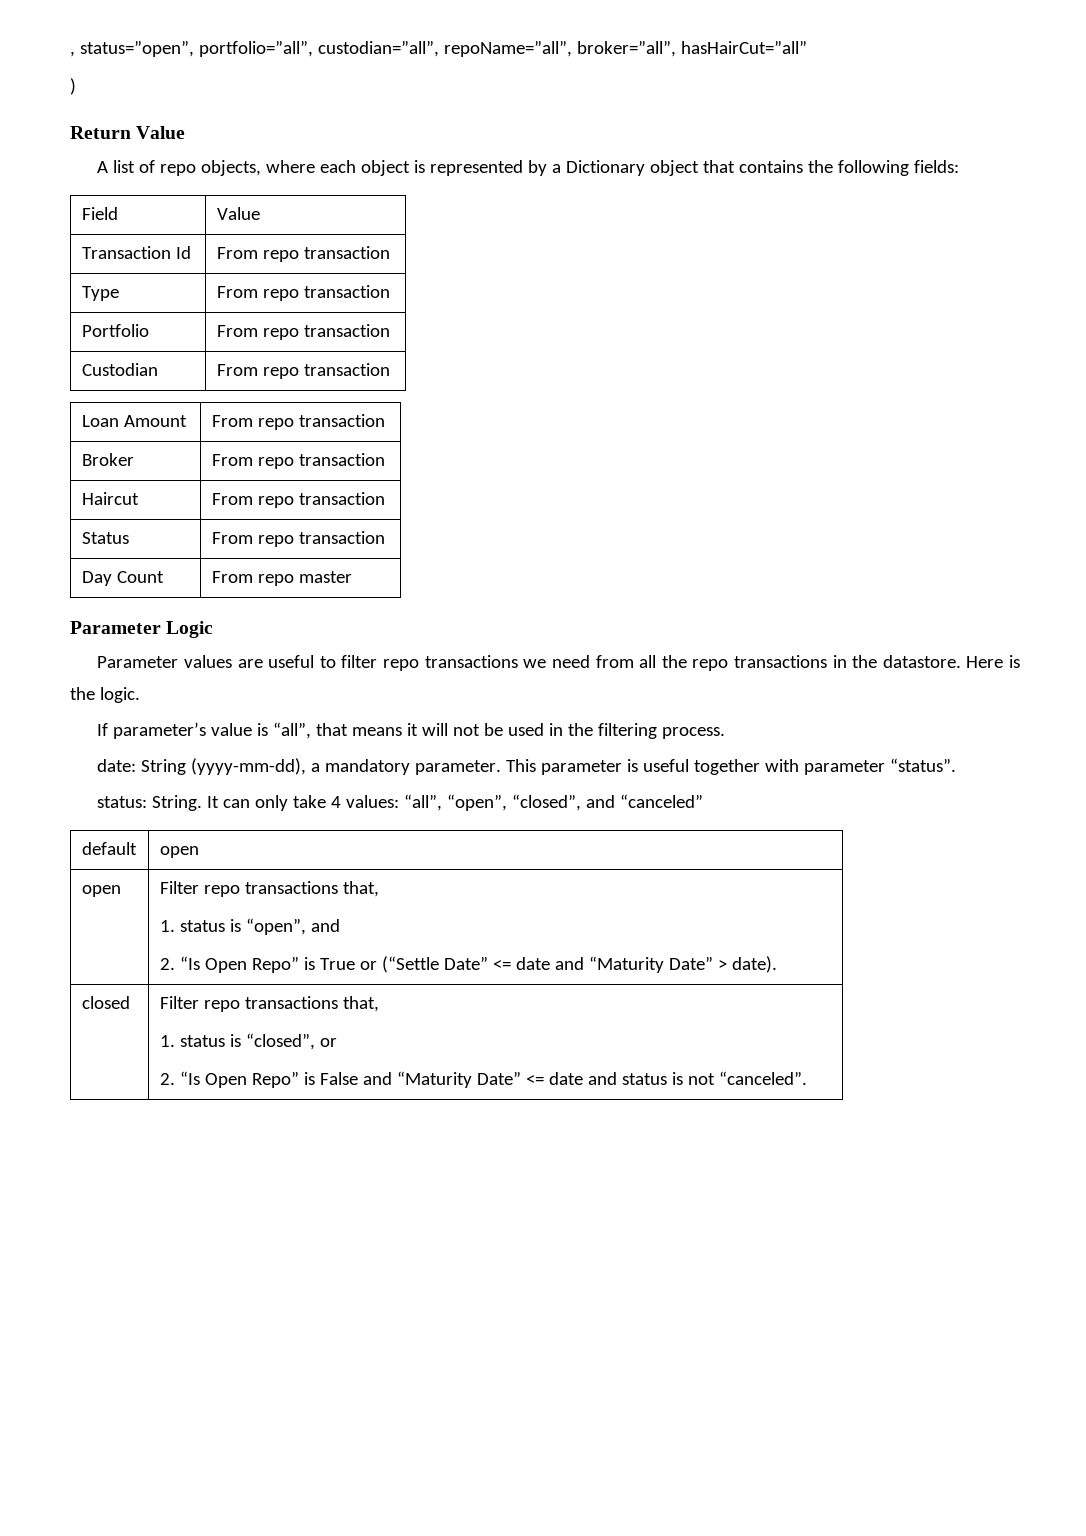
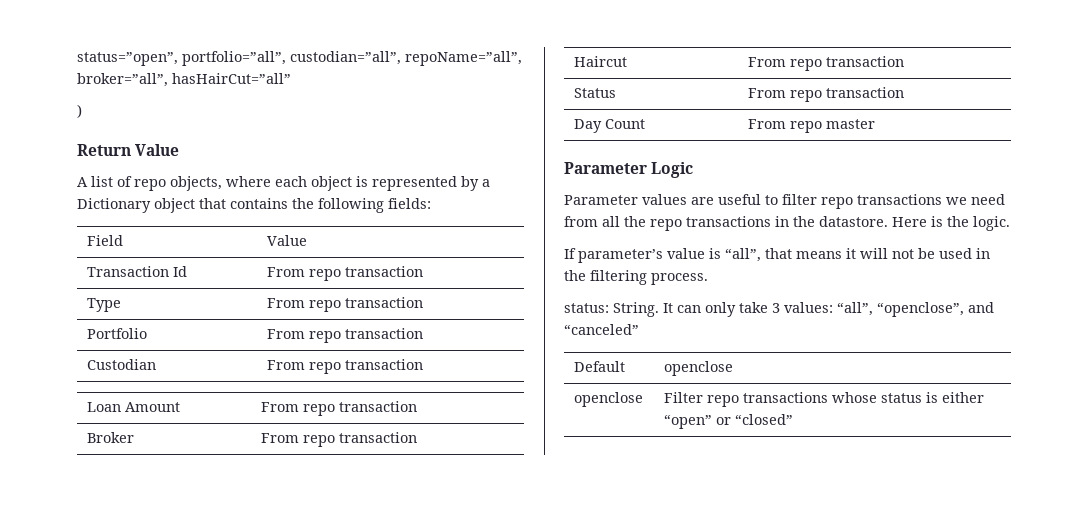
[70,51,75,57] , -> (77, 59) none
[97,758,957,775] // date: String (yyyy-mm-dd), a mandatory parameter. This parameter is useful together with parameter “status”. -> (708, 279) none
[331,796,342,808] 4 -> [772,303,780,313] 3
[447,794,582,811] “open”, “closed”, -> [877,302,964,317] “openclose”,
[81,842,137,855] [159,846,199,858] [81,885,121,897] [159,881,379,897] [159,918,340,935] [159,956,777,973] [81,996,130,1009] [159,996,379,1012] [159,1033,337,1050] [159,1071,807,1088] default | open // open | Filter repo transactions that, // 1. status is “open”, and // 2. “Is Open Repo” is True or (“Settle Date” <= date and “Maturity Date” > date). // closed | Filter repo transactions that, // 1. status is “closed”, or // 2. “Is Open Repo” is False and “Maturity Date” <= date and status is not “canceled”. -> [574,361,626,372] [664,361,734,376] [574,392,644,407] [664,392,985,407] [664,414,794,429] Default | openclose // openclose | Filter repo transactions whose status is either “open” or “closed”

